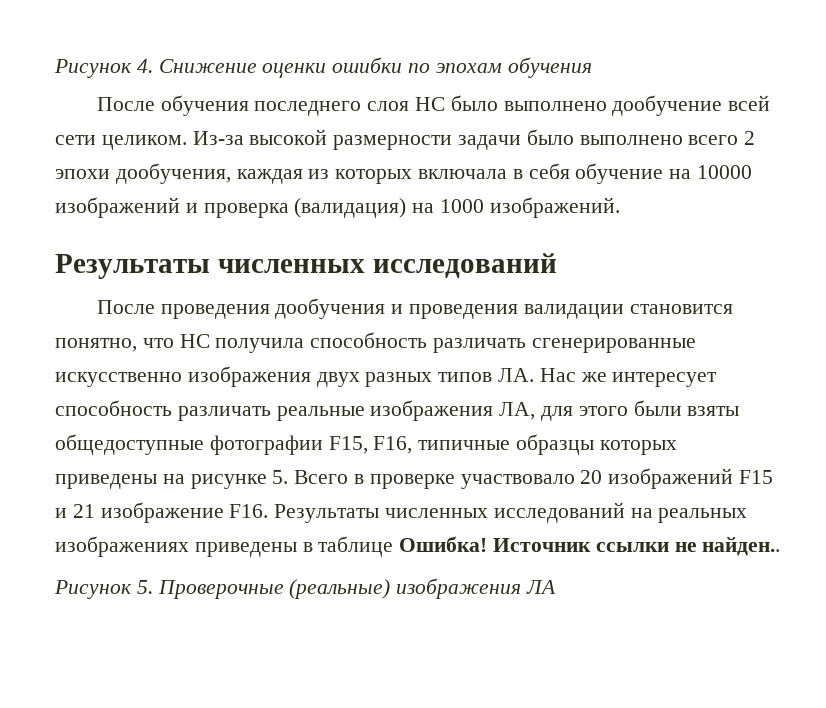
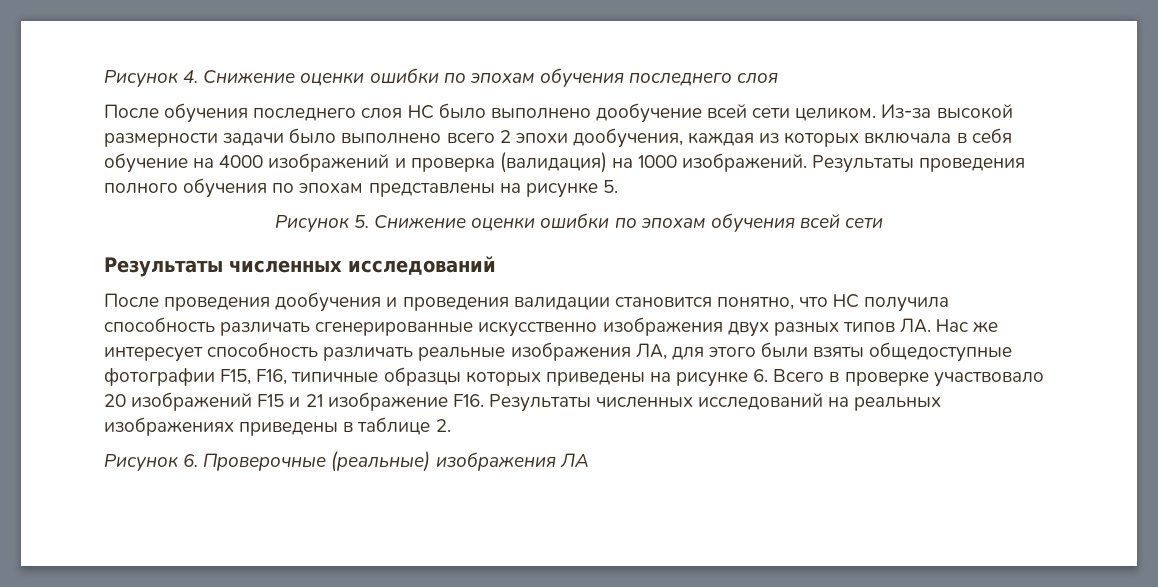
(592, 67) none -> [629,72,779,86] последнего слоя
[697,165,753,179] 10000 -> [219,155,264,168] 4000
(620, 207) none -> [812,155,1026,173] [104,178,618,198] [274,213,884,233] Результаты проведения полного обучения по эпохам представлены на рисунке 5. // Рисунок 5. Снижение оценки ошибки по эпохам обучения всей сети
[272,470,289,484] 5. -> [753,369,769,382] 6.
[399,536,781,556] [54,580,153,599] Ошибка! Источник ссылки не найден.. // Рисунок 5. -> [435,419,451,432] [104,454,199,472] 2. // Рисунок 6.

